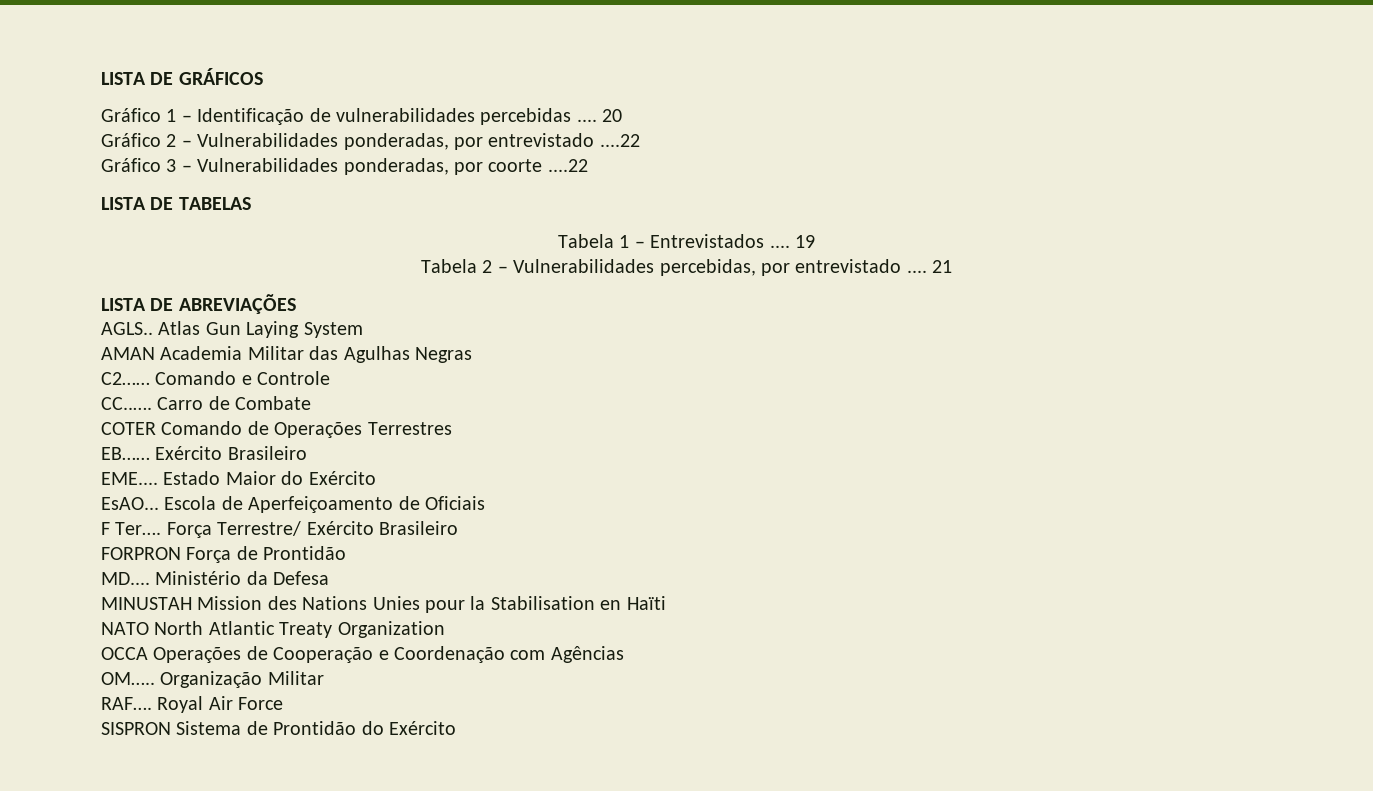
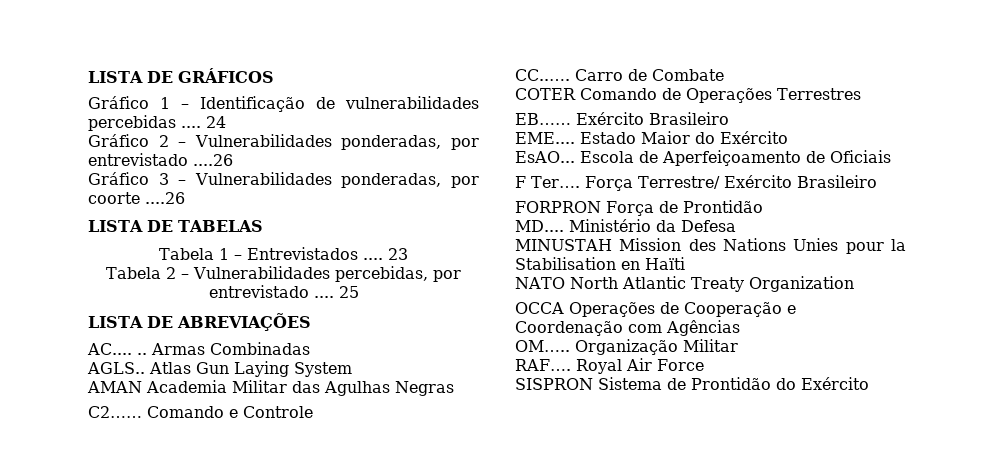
[602,109,623,122] 20 -> [206,116,226,128] 24
[599,134,640,147] ....22 -> [193,154,233,166] ....26
[547,159,588,172] ....22 -> [145,192,185,204] ....26
[794,235,815,248] 19 -> [387,248,408,260] 23
[932,260,953,273] 21 -> [338,286,359,298] 25
(296, 304) none -> [87,342,310,355] // AC.... .. Armas Combinadas

